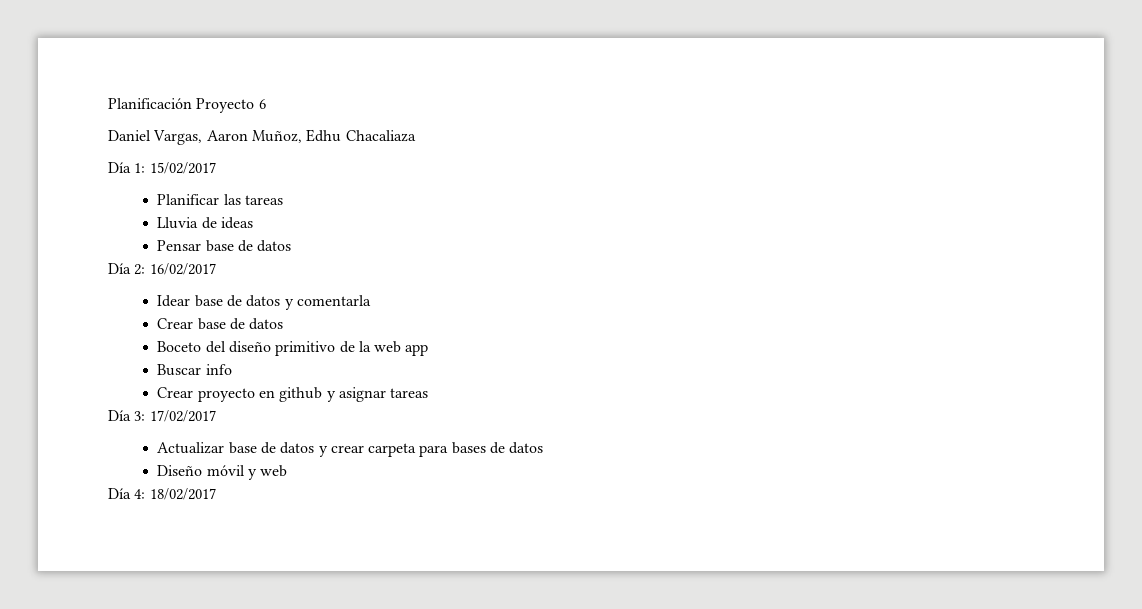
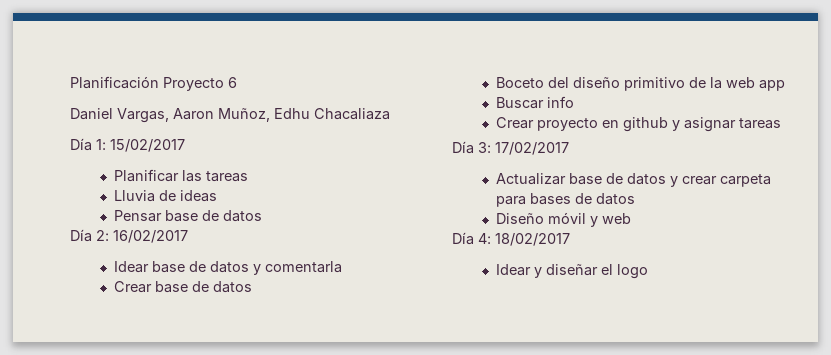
(216, 494) none -> [495,264,648,279] // Idear y diseñar el logo

